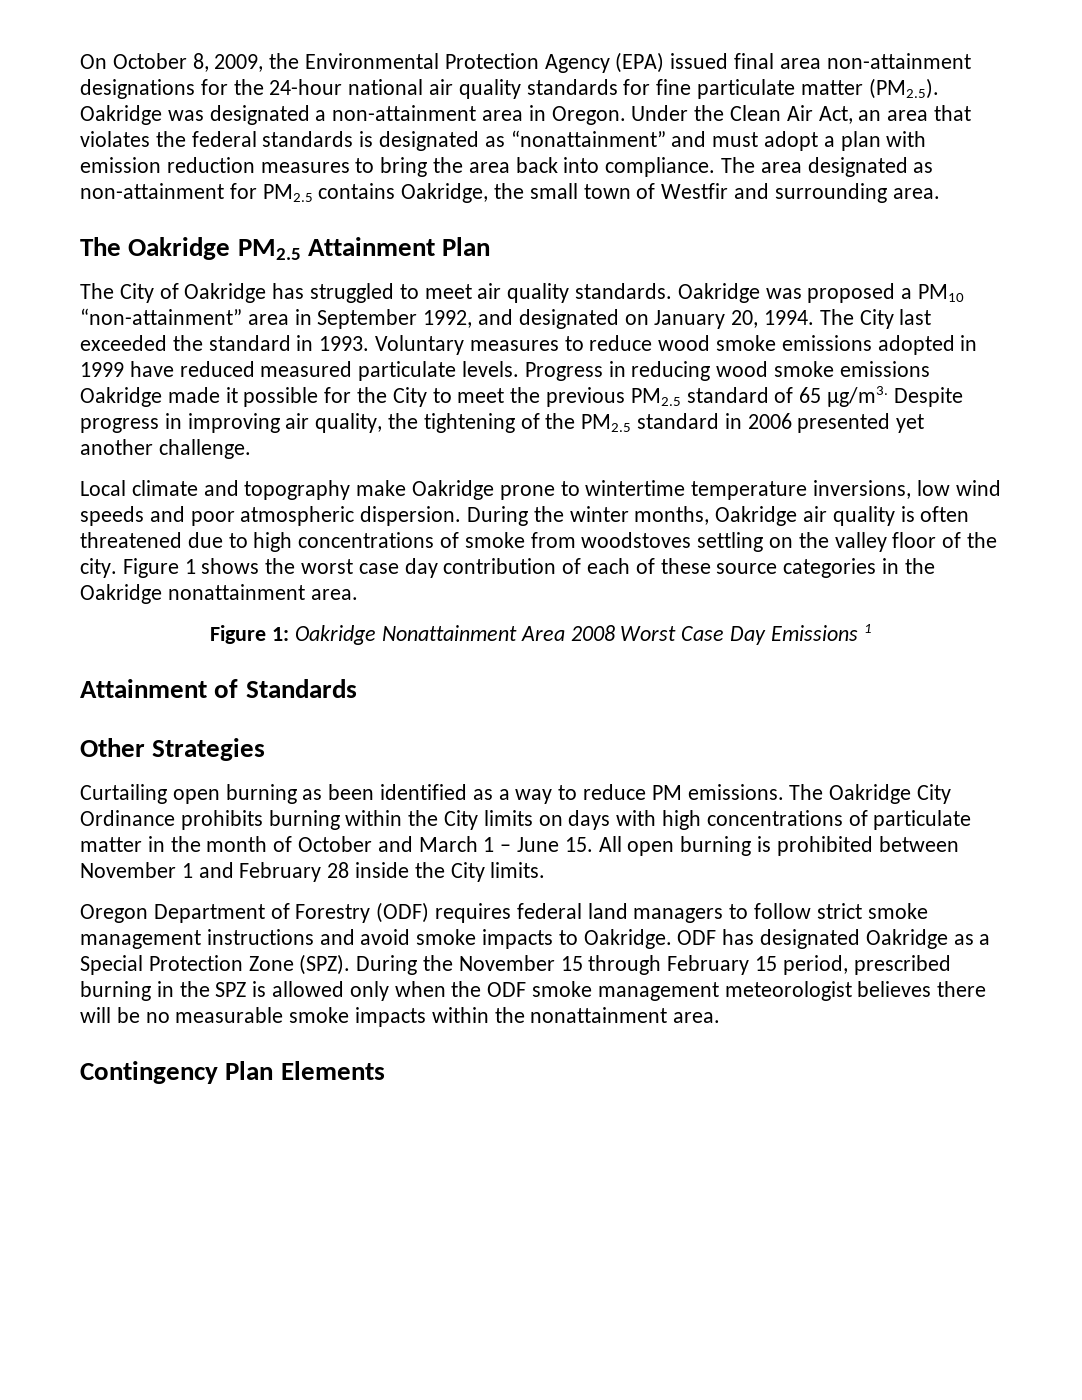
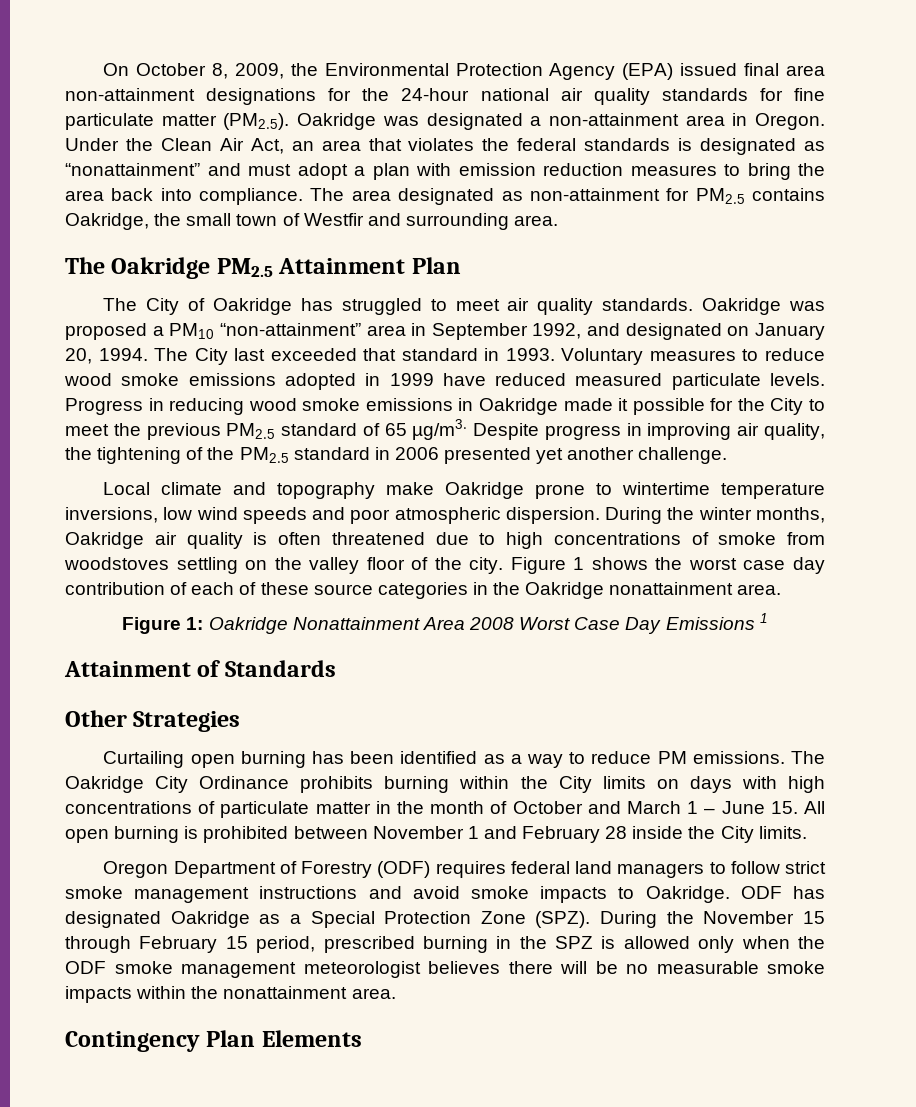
[172,335,203,351] the -> [363,348,397,361] that
(930, 369) none -> [458,398,474,411] in
[302,789,323,800] as -> [311,751,344,764] has

